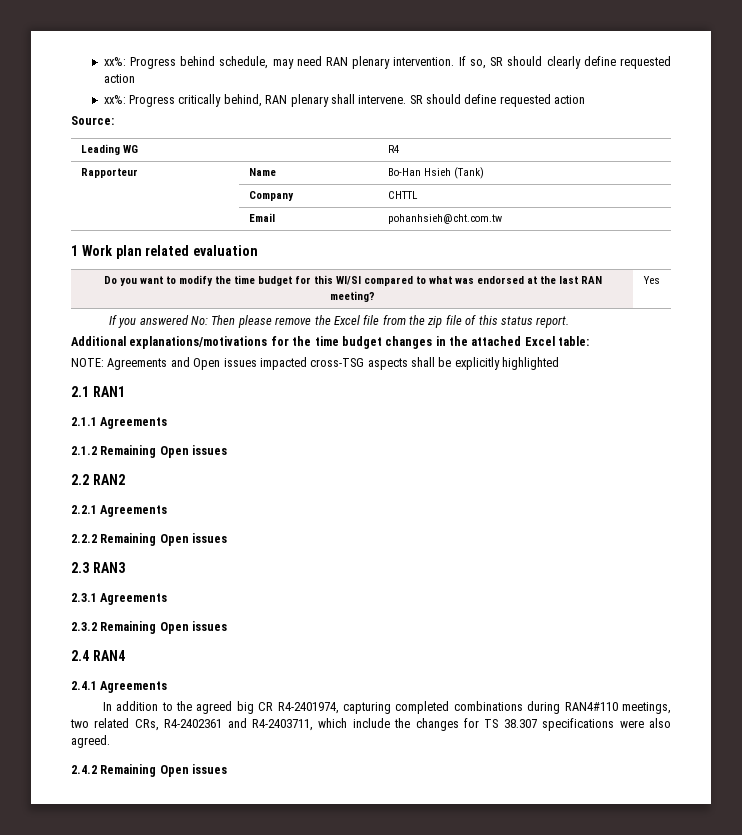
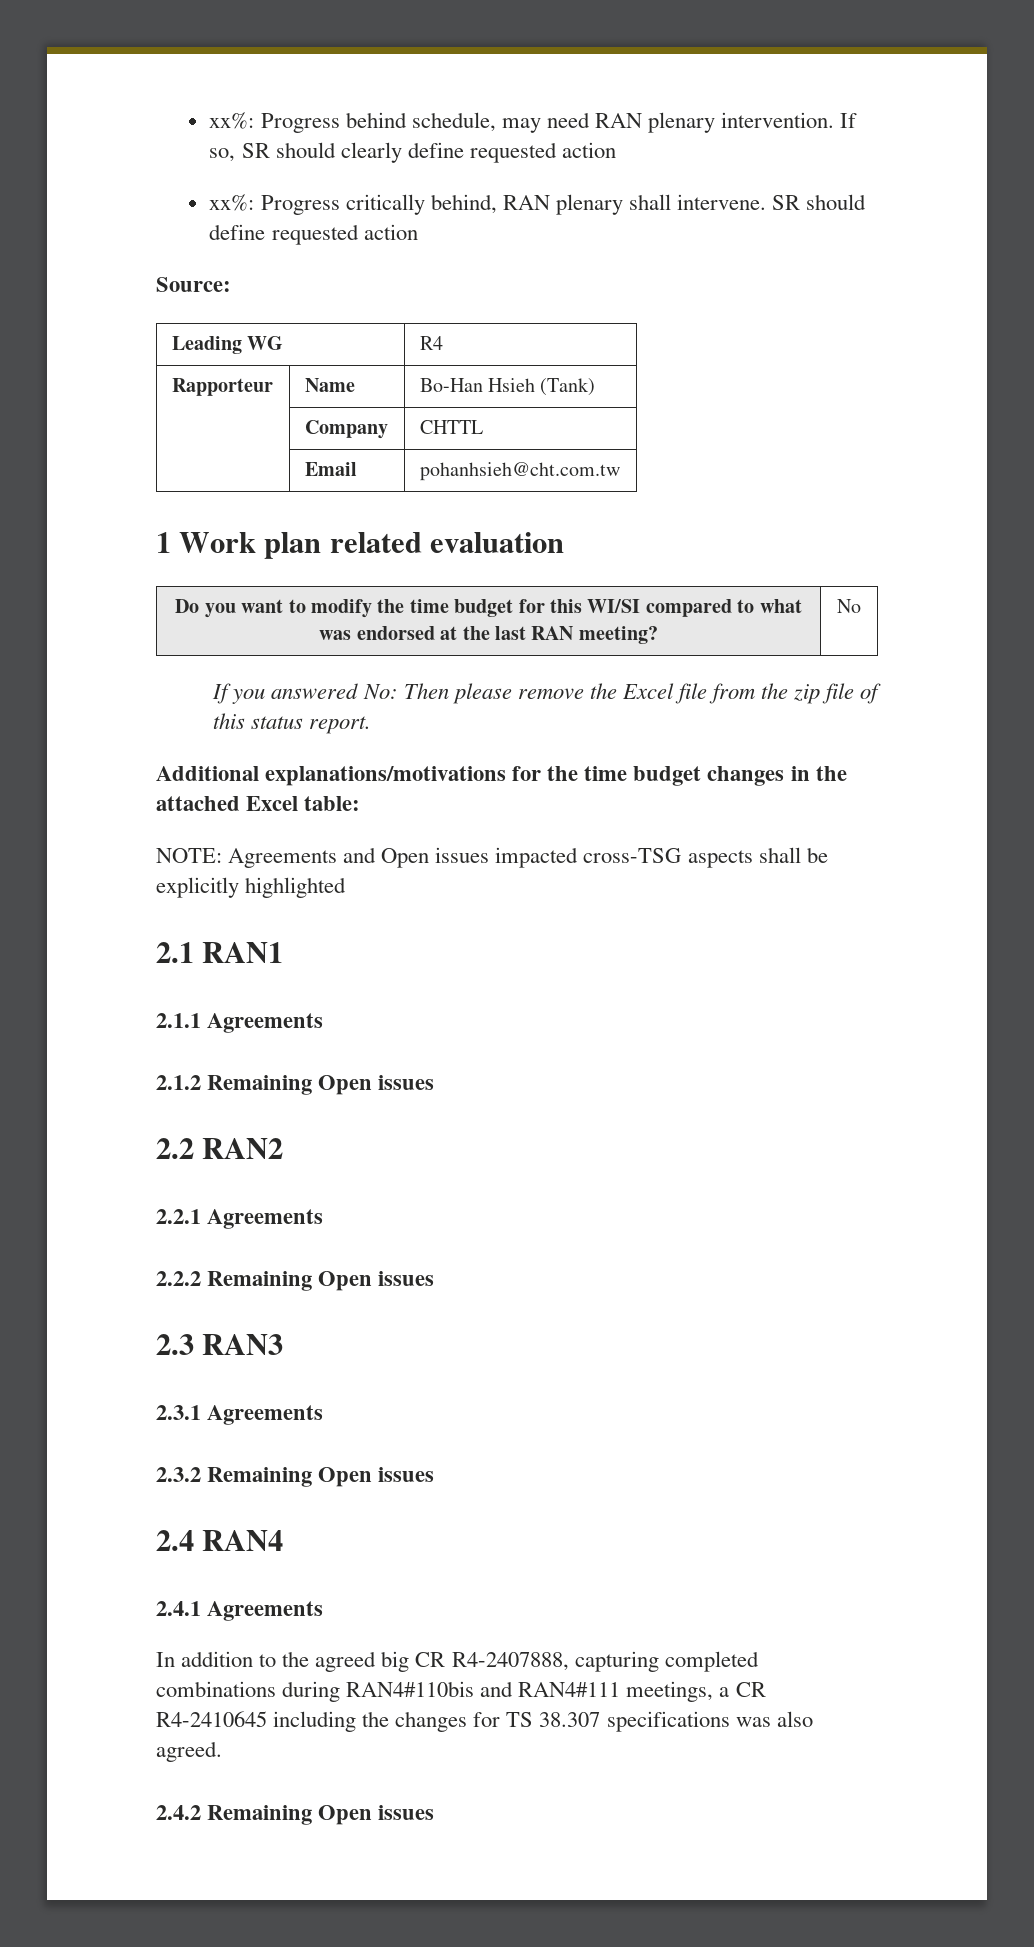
[643,276,660,284] Yes -> [837,599,861,613] No
[277,702,339,714] R4-2401974, -> [451,1652,569,1671] R4-2407888,
[564,702,672,714] [70,718,390,731] RAN4#110 meetings, two related CRs, R4-2402361 and R4-2403711, which include -> [346,1681,766,1702] [156,1711,357,1732] RAN4#110bis and RAN4#111 meetings, a CR R4-2410645 including
[619,720,644,728] were -> [735,1717,771,1727] was

